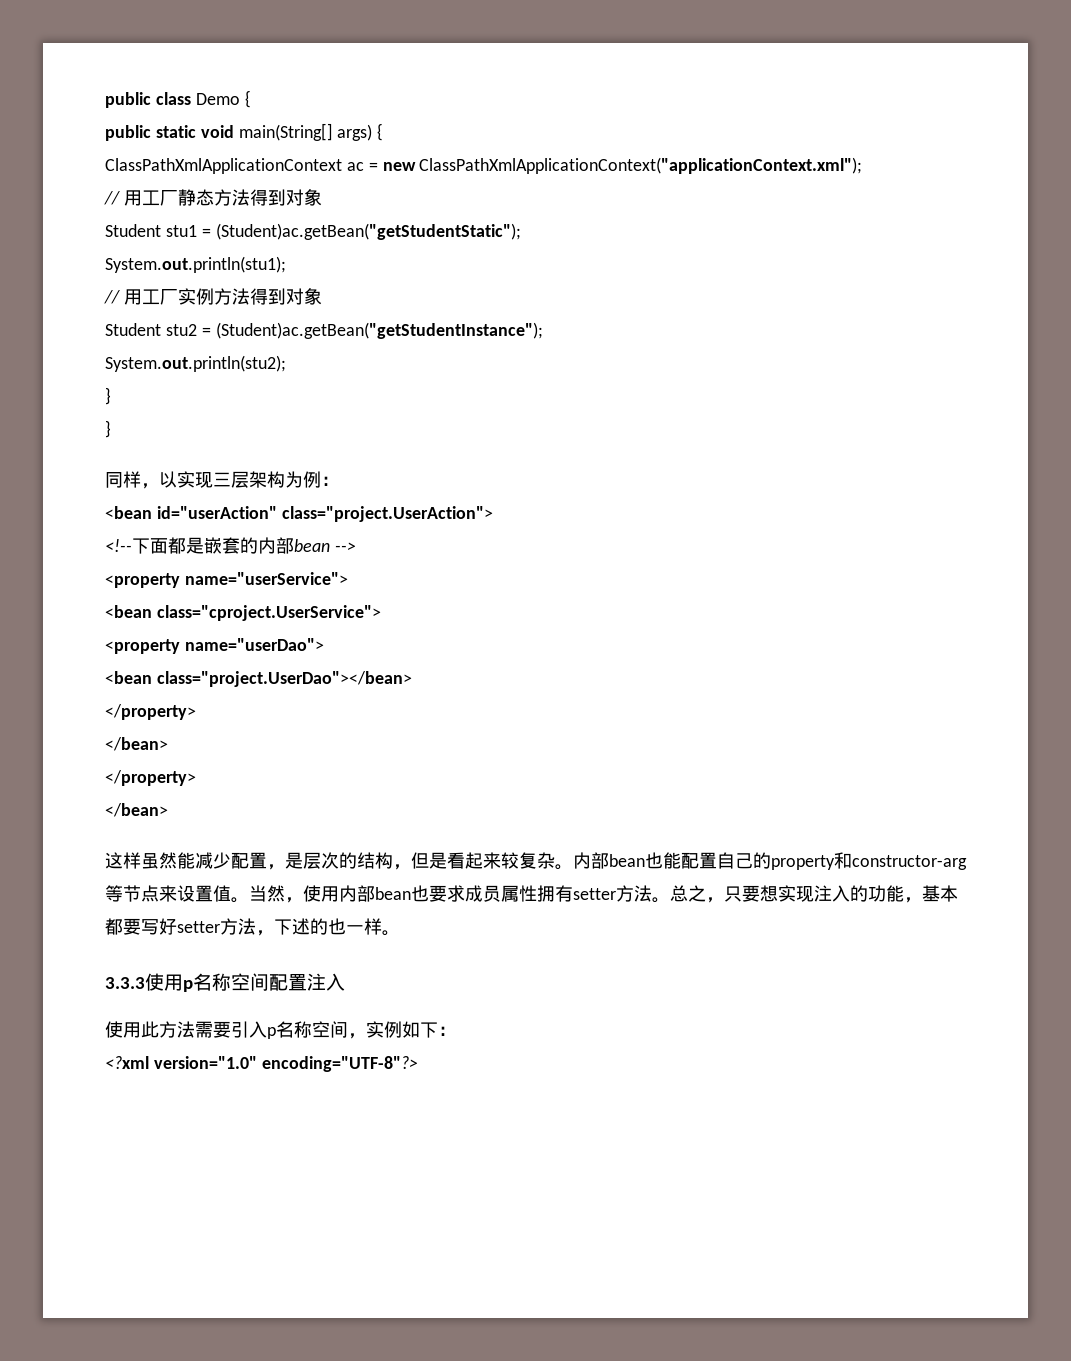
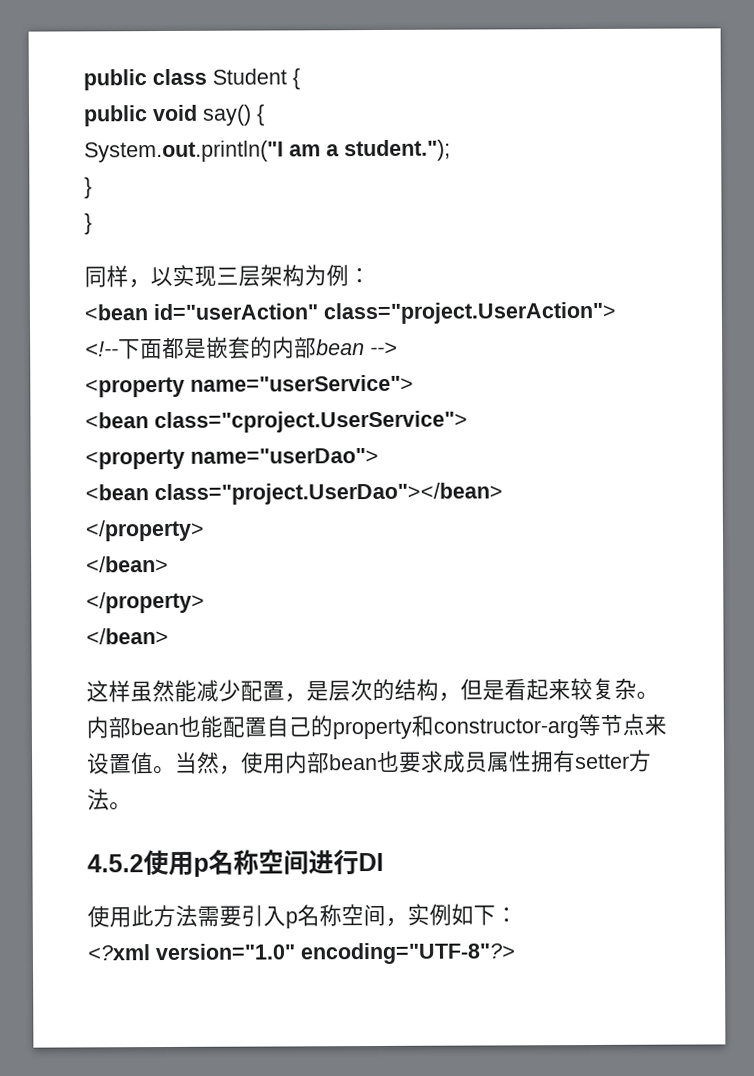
[195,93,240,105] Demo -> [212,68,287,85] Student
[155,123,384,141] [105,157,863,174] [104,189,322,206] [105,223,521,240] [105,256,286,273] [104,288,322,305] [105,322,543,339] [105,355,286,372] static void main(String[] args) { // ClassPathXmlApplicationContext ac = new ClassPathXmlApplicationContext("applicationContext.xml"); // // 用工厂静态方法得到对象 // Student stu1 = (Student)ac.getBean("getStudentStatic"); // System.out.println(stu1); // // 用工厂实例方法得到对象 // Student stu2 = (Student)ac.getBean("getStudentInstance"); // System.out.println(stu2); -> [152,104,265,126] [84,139,451,163] void say() { // System.out.println("I am a student.");
[670,885,958,903] [105,918,400,936] [105,977,145,989] 总之，只要想实现注入的功能，基本都要写好setter方法，下述的也一样。 // 3.3.3 -> [87,854,144,873] // 4.5.2
[269,973,345,991] 配置注入 -> [308,849,384,876] 进行DI

